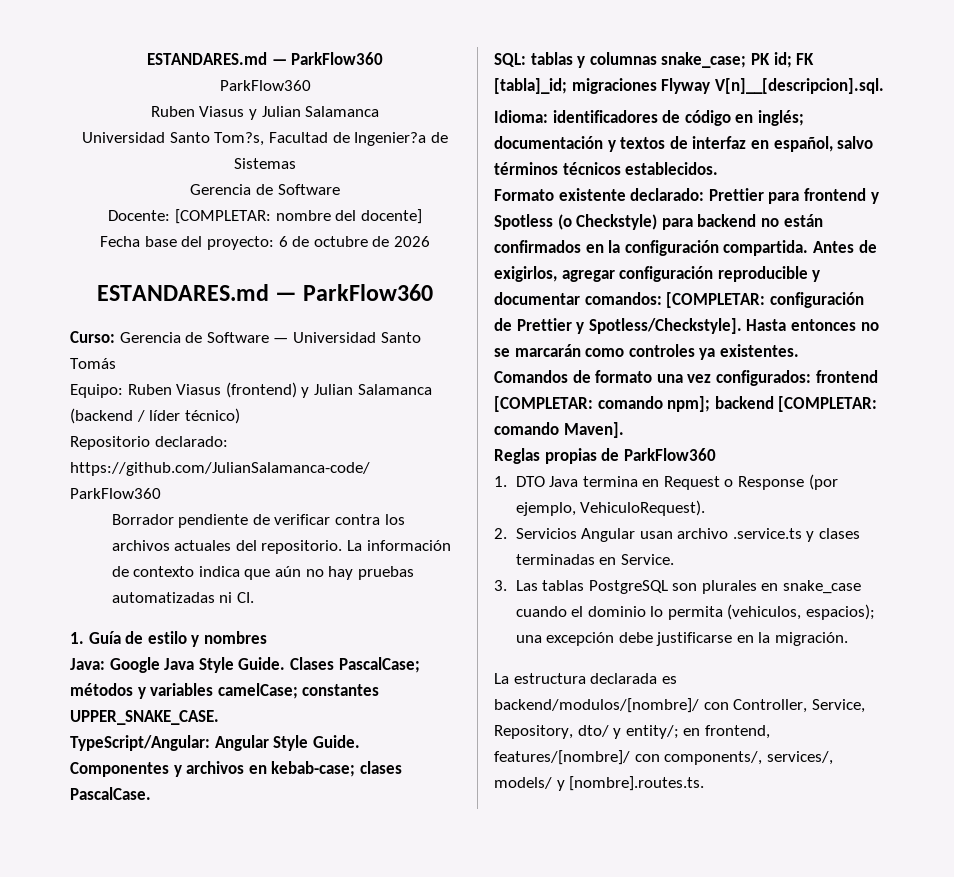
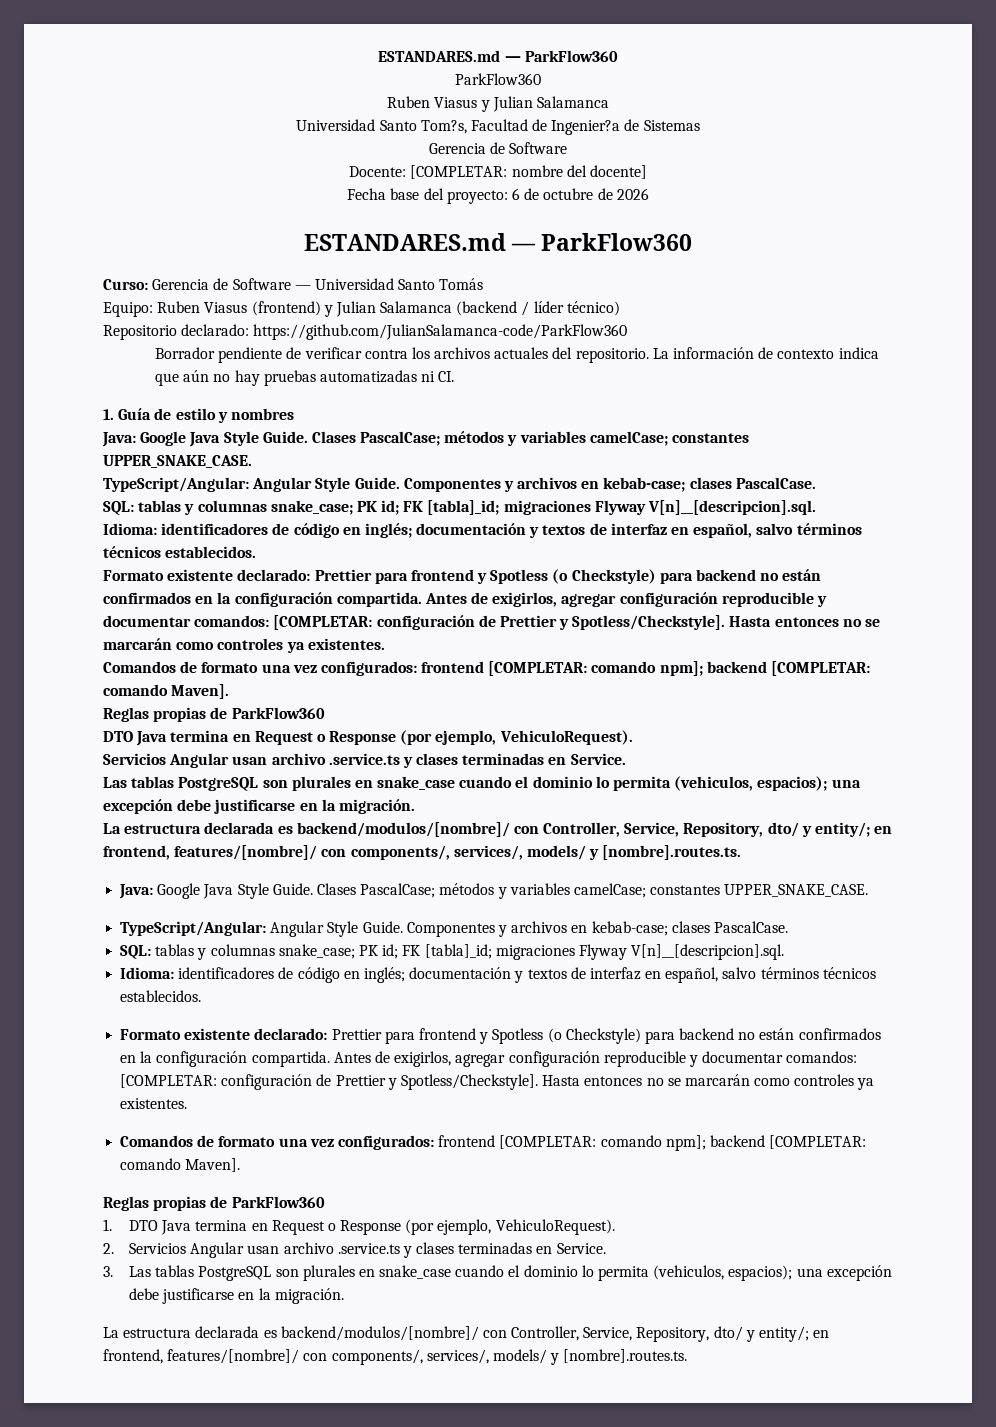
(716, 454) none -> [103,730,633,746] [103,753,626,768] [103,776,861,791] [103,799,415,814] [103,822,893,837] [103,845,742,860] [119,883,869,899] [120,921,788,937] [120,944,785,960] [120,967,876,983] [120,990,202,1002] [120,1028,881,1044] [120,1051,858,1067] [120,1074,875,1090] [120,1098,188,1109] [120,1135,867,1151] [120,1158,241,1172] [103,1196,325,1211] // DTO Java termina en Request o Response (por ejemplo, VehiculoRequest). // Servicios Angular usan archivo .service.ts y clases terminadas en Service. // Las tablas PostgreSQL son plurales en snake_case cuando el dominio lo permita (vehiculos, espacios); una excepción debe justificarse en la migración. // La estructura declarada es backend/modulos/[nombre]/ con Controller, Service, Repository, dto/ y entity/; en frontend, features/[nombre]/ con components/, services/, models/ y [nombre].routes.ts. // Java: Google Java Style Guide. Clases PascalCase; métodos y variables camelCase; constantes UPPER_SNAKE_CASE. // TypeScript/Angular: Angular Style Guide. Componentes y archivos en kebab-case; clases PascalCase. // SQL: tablas y columnas snake_case; PK id; FK [tabla]_id; migraciones Flyway V[n]__[descripcion].sql. // Idioma: identificadores de código en inglés; documentación y textos de interfaz en español, salvo términos técnicos establecidos. // Formato existente declarado: Prettier para frontend y Spotless (o Checkstyle) para backend no están confirmados en la configuración compartida. Antes de exigirlos, agregar configuración reproducible y documentar comandos: [COMPLETAR: configuración de Prettier y Spotless/Checkstyle]. Hasta entonces no se marcarán como controles ya existentes. // Comandos de formato una vez configurados: frontend [COMPLETAR: comando npm]; backend [COMPLETAR: comando Maven]. // Reglas propias de ParkFlow360

